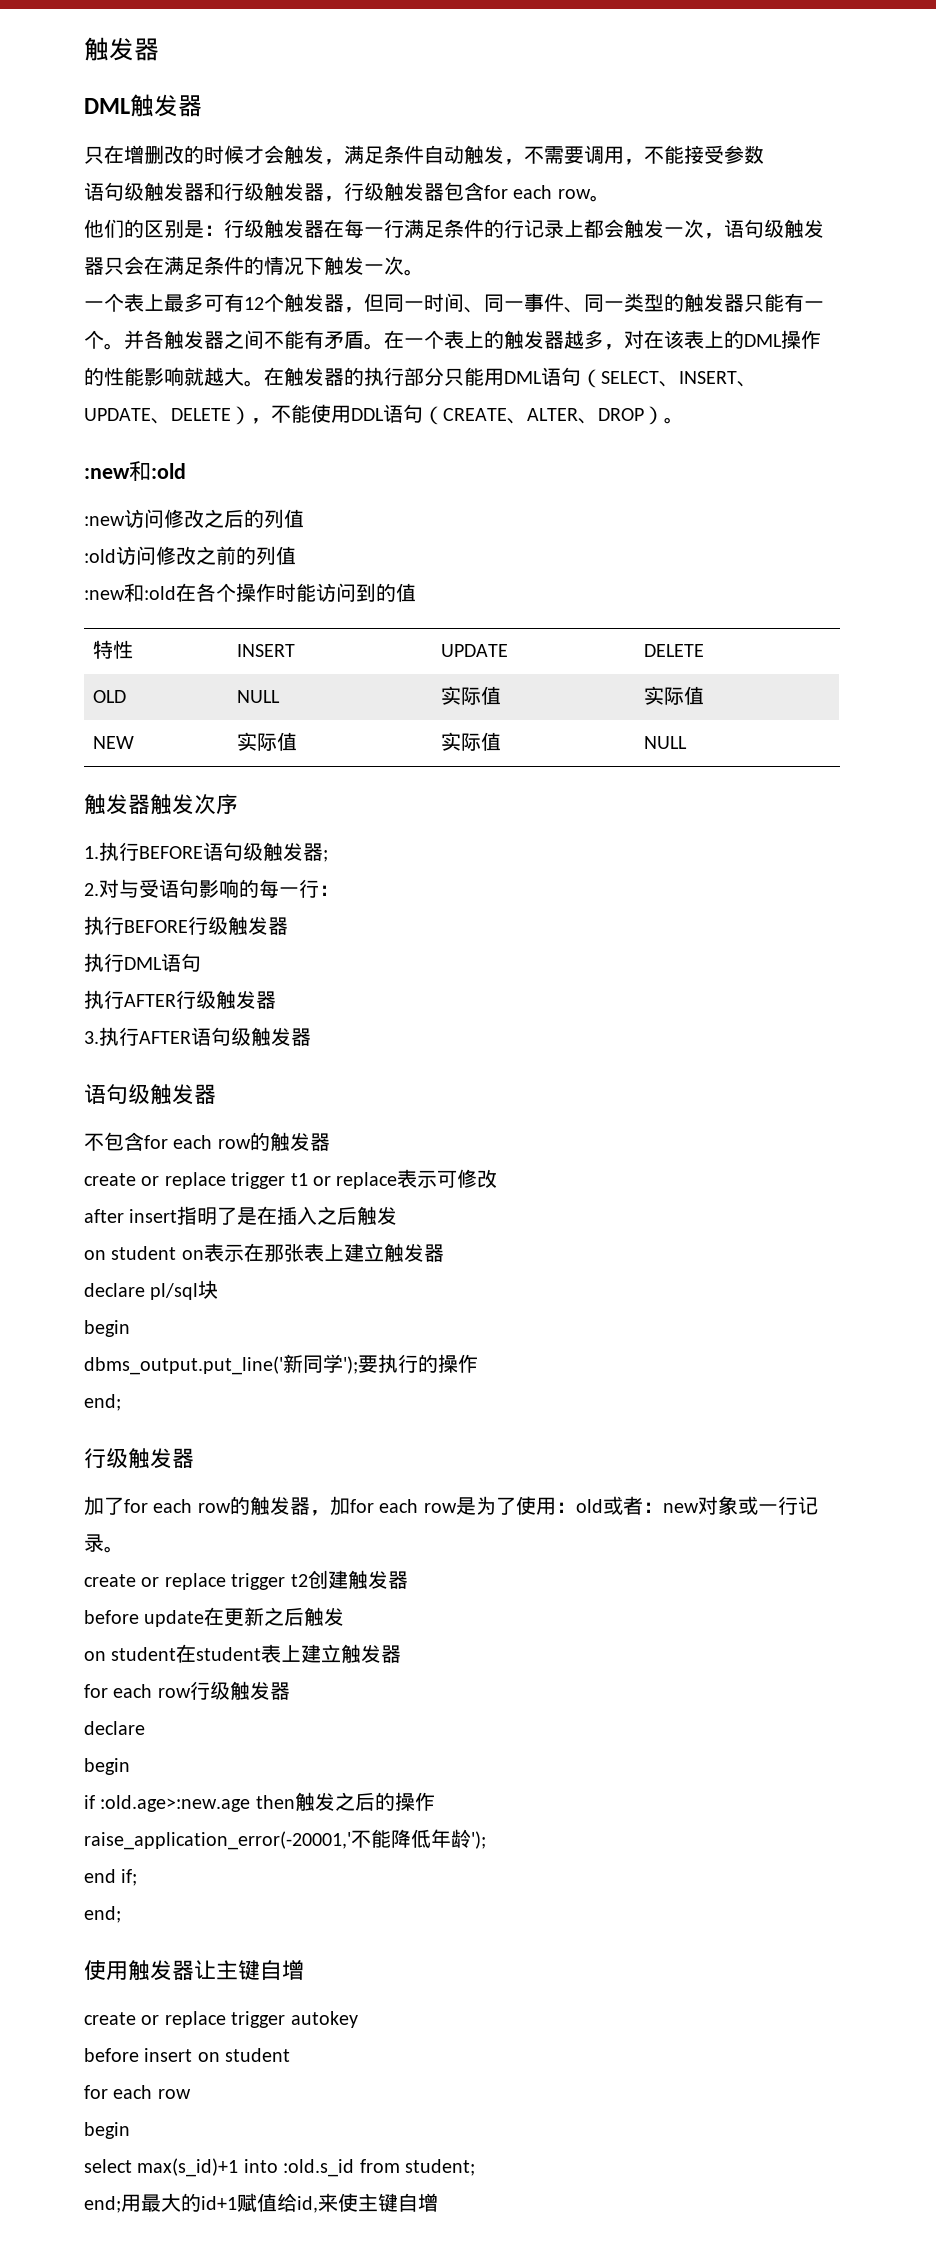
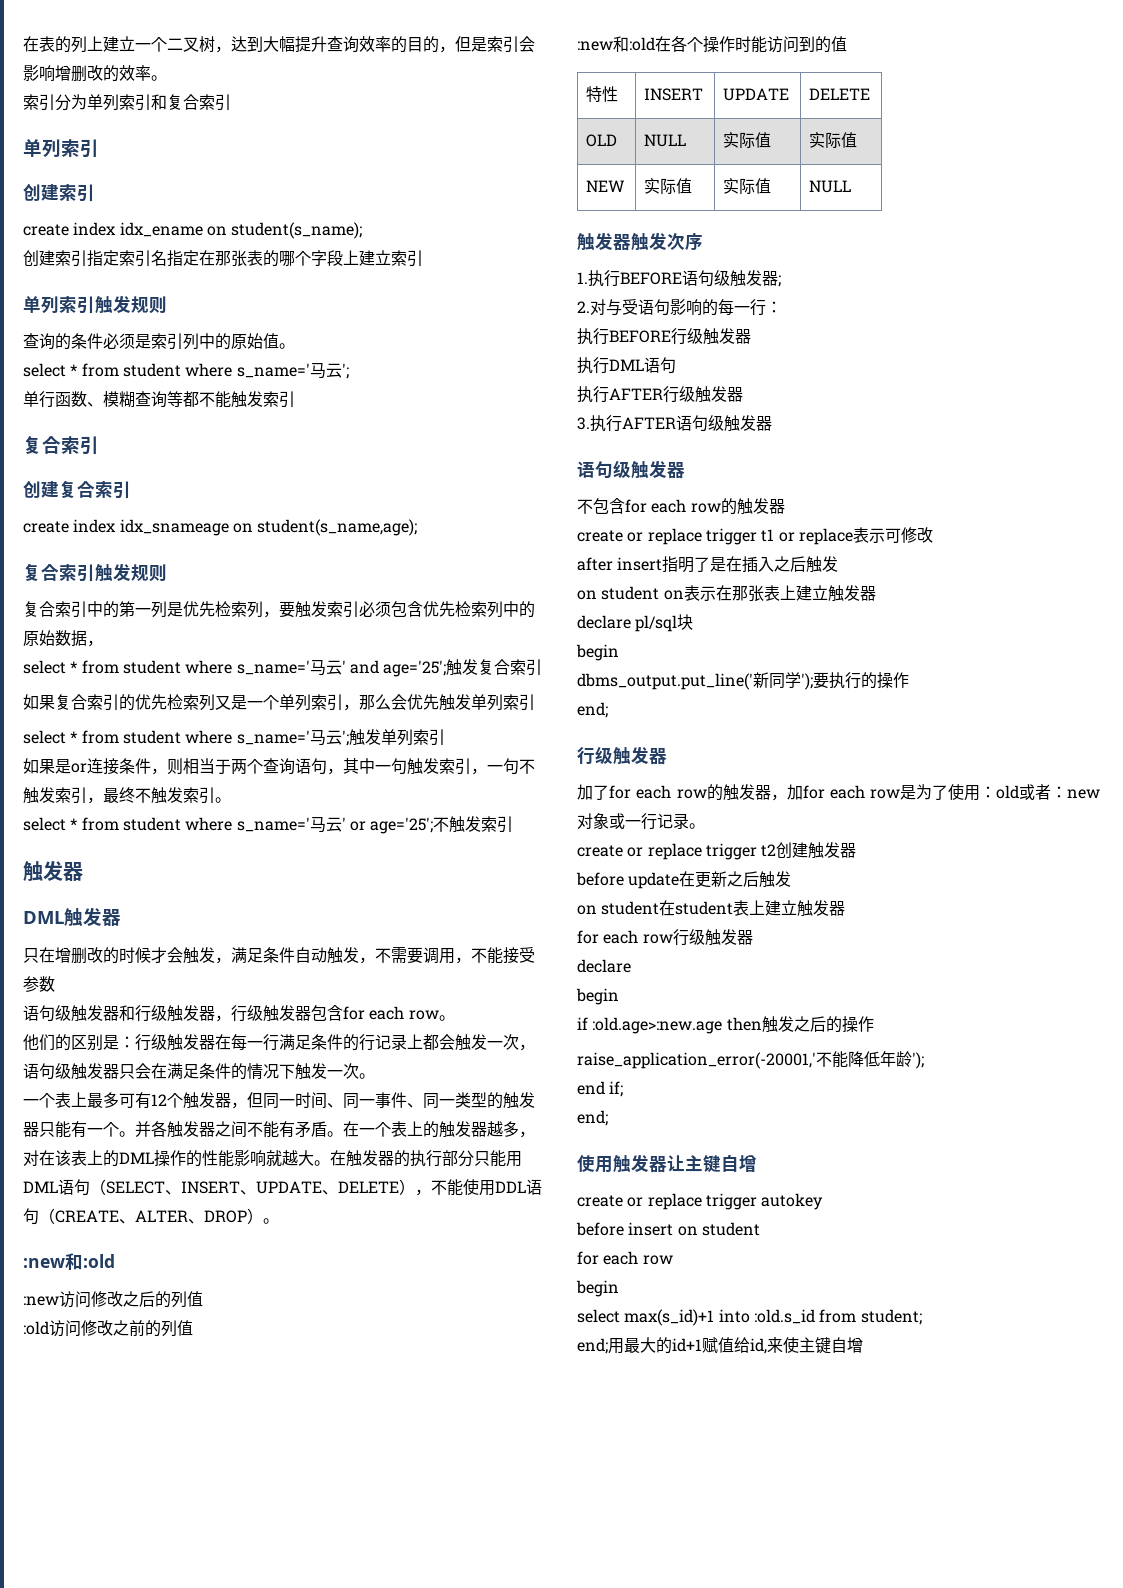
(84, 49) none -> [23,36,535,53] [23,65,167,82] [23,94,231,111] [23,139,99,158] [23,183,95,202] [23,222,363,239] [23,250,423,267] [23,295,167,314] [23,333,295,350] [23,362,349,379] [23,391,295,408] [23,436,99,455] [23,480,131,499] [23,519,418,536] [23,563,167,582] [23,601,535,618] [23,630,103,647] [23,659,543,677] [23,694,535,711] [23,729,445,746] [23,758,535,775] [23,787,231,804] [23,816,514,834] 在表的列上建立一个二叉树，达到大幅提升查询效率的目的，但是索引会影响增删改的效率。 // 索引分为单列索引和复合索引 // 单列索引 // 创建索引 // create index idx_ename on student(s_name); // 创建索引指定索引名指定在那张表的哪个字段上建立索引 // 单列索引触发规则 // 查询的条件必须是索引列中的原始值。 // select * from student where s_name='马云'; // 单行函数、模糊查询等都不能触发索引 // 复合索引 // 创建复合索引 // create index idx_snameage on student(s_name,age); // 复合索引触发规则 // 复合索引中的第一列是优先检索列，要触发索引必须包含优先检索列中的原始数据， // select * from student where s_name='马云' and age='25';触发复合索引 // 如果复合索引的优先检索列又是一个单列索引，那么会优先触发单列索引 // select * from student where s_name='马云';触发单列索引 // 如果是or连接条件，则相当于两个查询语句，其中一句触发索引，一句不触发索引，最终不触发索引。 // select * from student where s_name='马云' or age='25';不触发索引 //

